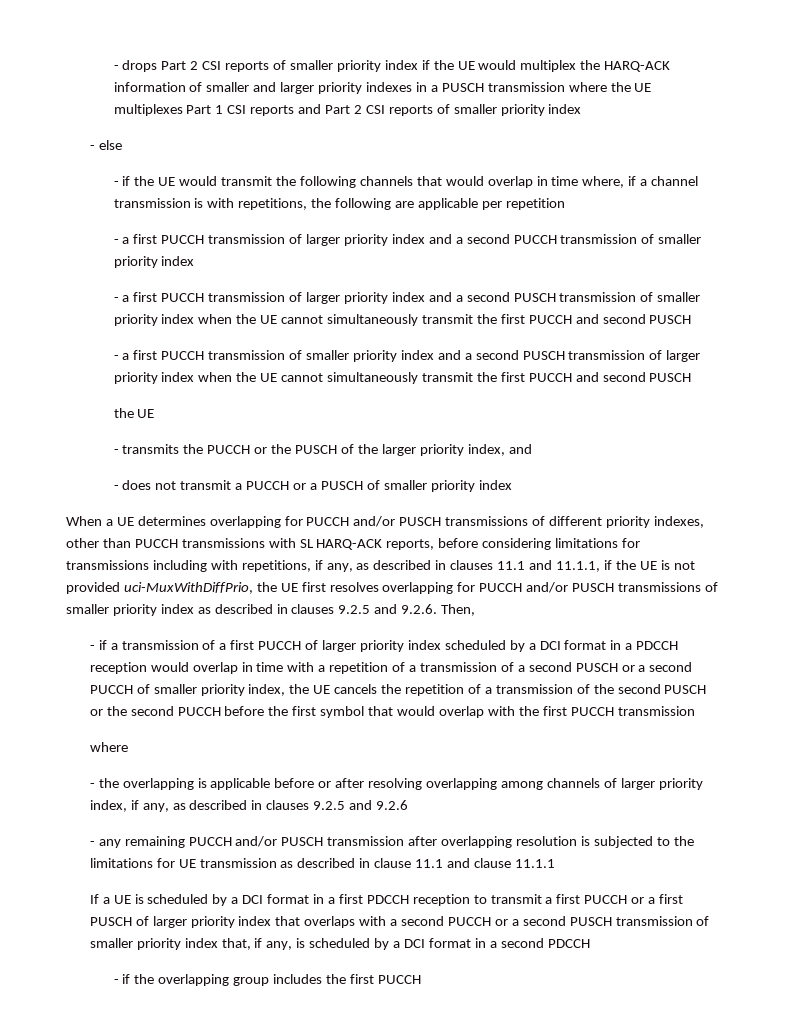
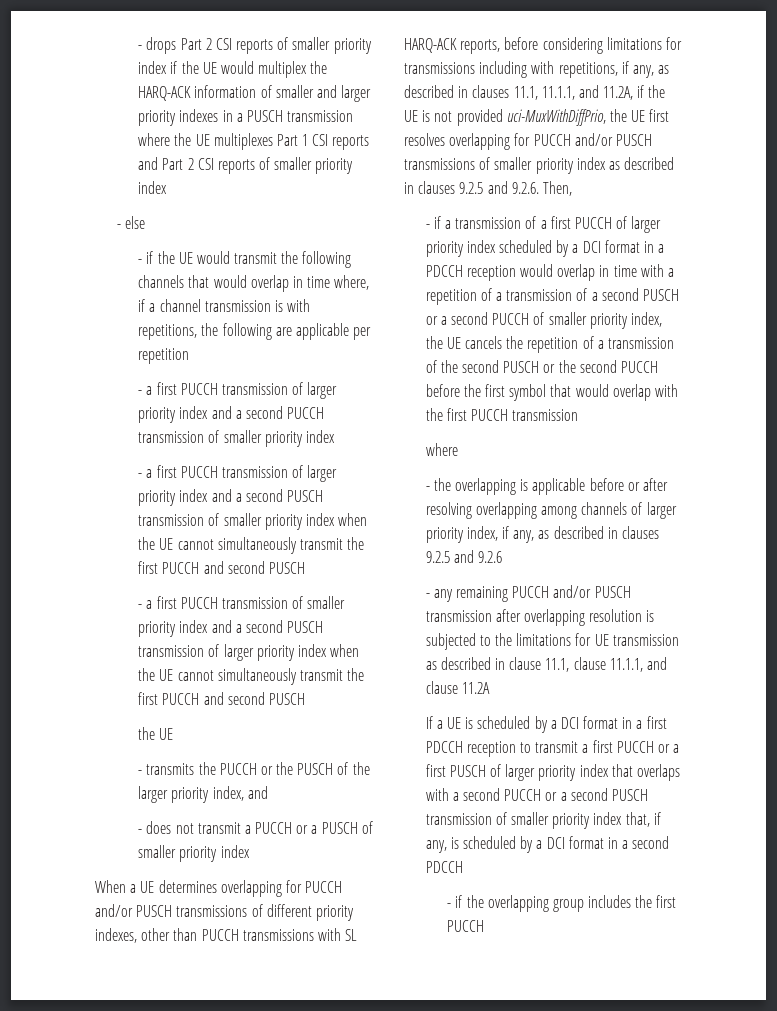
[497,560,600,572] 11.1 and 11.1.1, -> [513,85,634,100] 11.1, 11.1.1, and 11.2A,
[415,859,444,868] 11.1 -> [545,657,643,672] 11.1, clause 11.1.1,
[514,859,555,868] 11.1.1 -> [461,682,490,694] 11.2A

